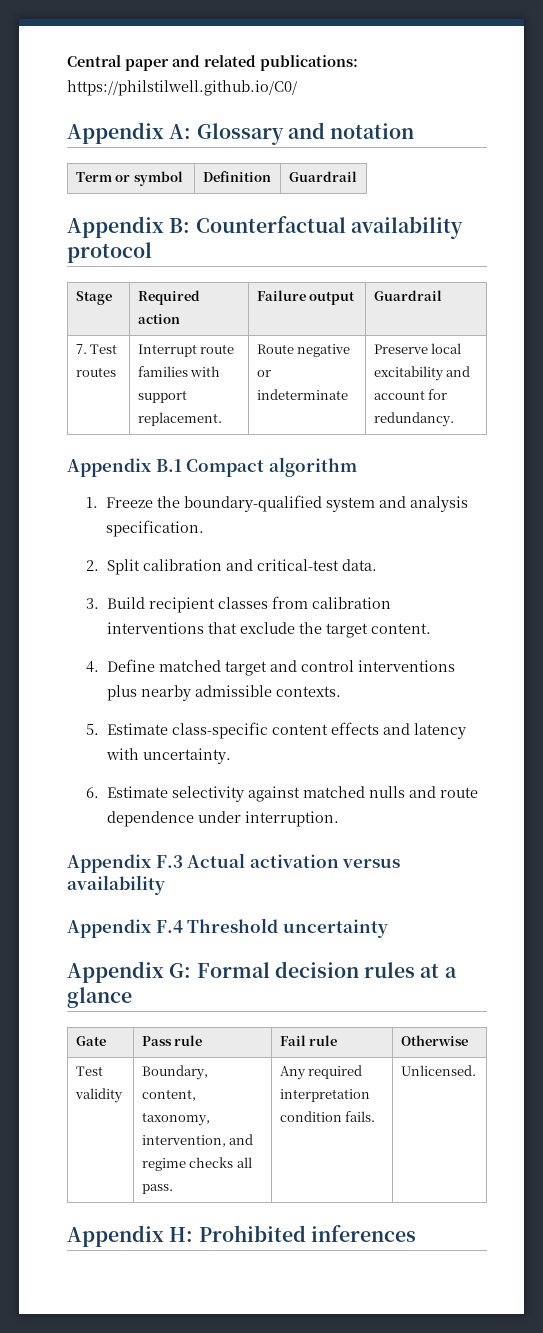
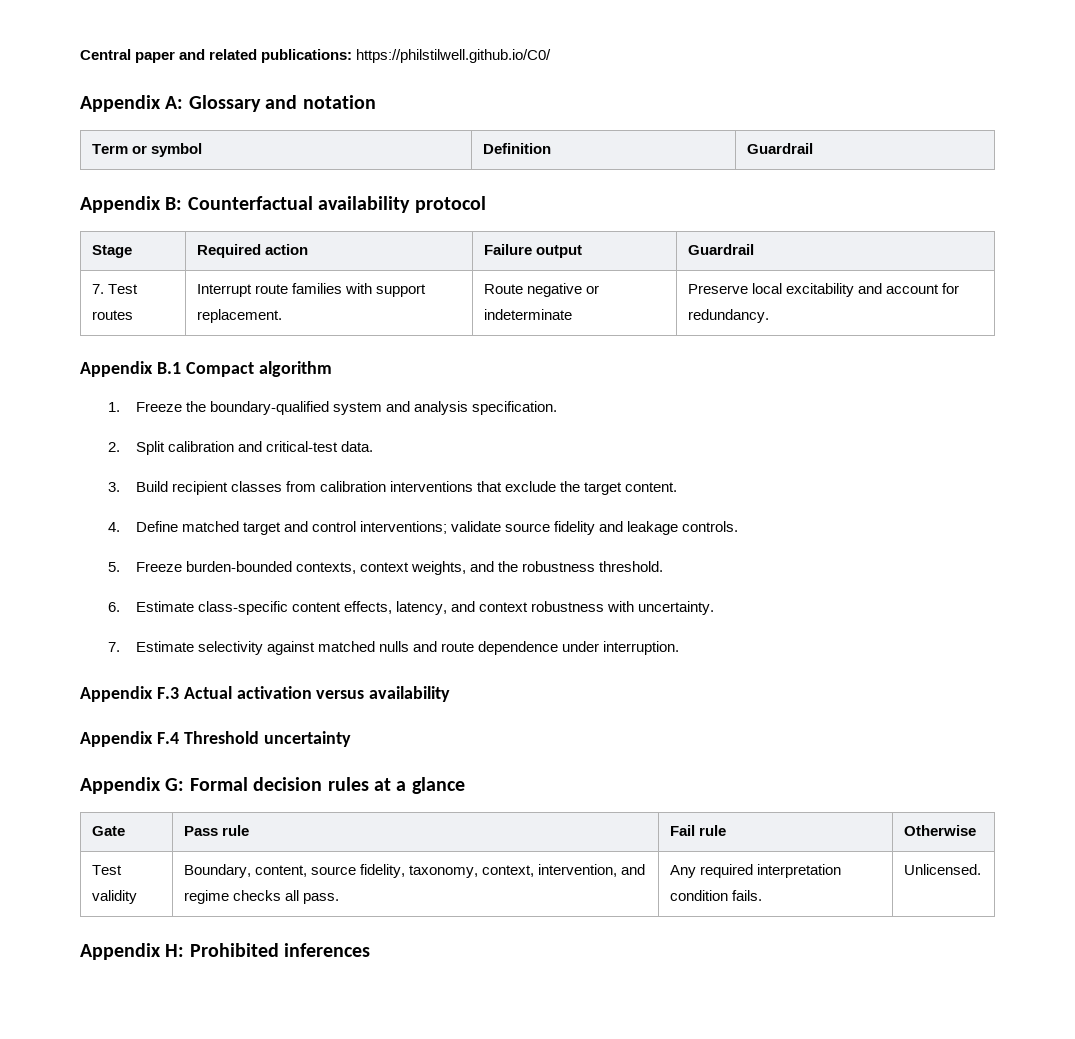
[357,660,455,672] [106,685,341,701] [86,722,466,739] interventions plus nearby admissible contexts. // 5. Estimate class-specific content effects and latency -> [360,521,739,535] [107,561,664,575] [107,601,605,615] interventions; validate source fidelity and leakage controls. // 5. Freeze burden-bounded contexts, context weights, and the robustness threshold. // 6. Estimate class-specific content effects, latency, and context robustness
[86,787,100,798] 6. -> [107,642,120,652] 7.
[141,1112,210,1126] taxonomy, -> [311,864,535,878] source fidelity, taxonomy, context,

